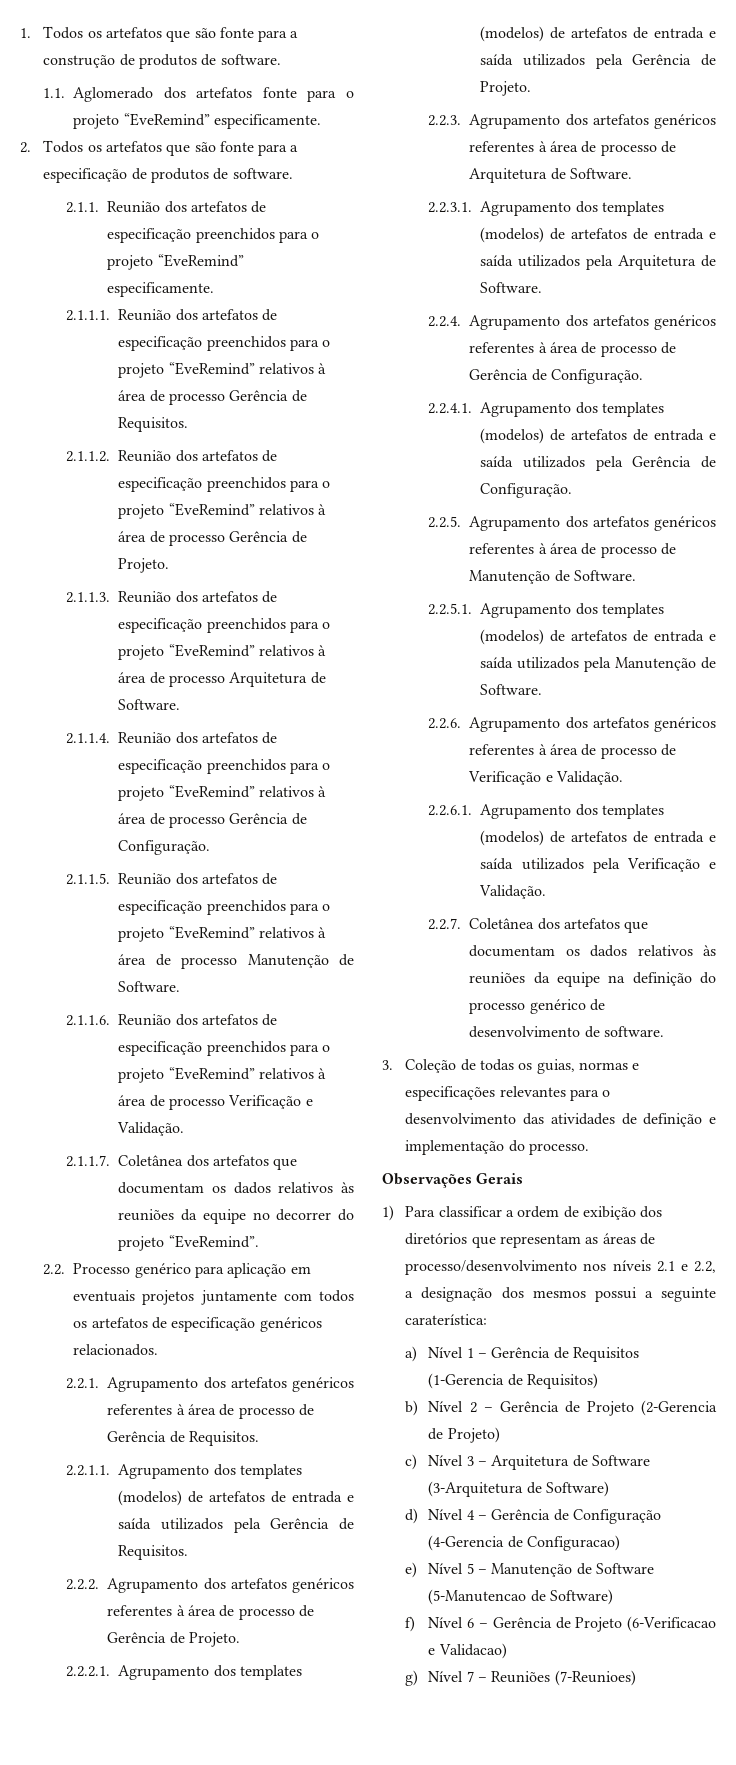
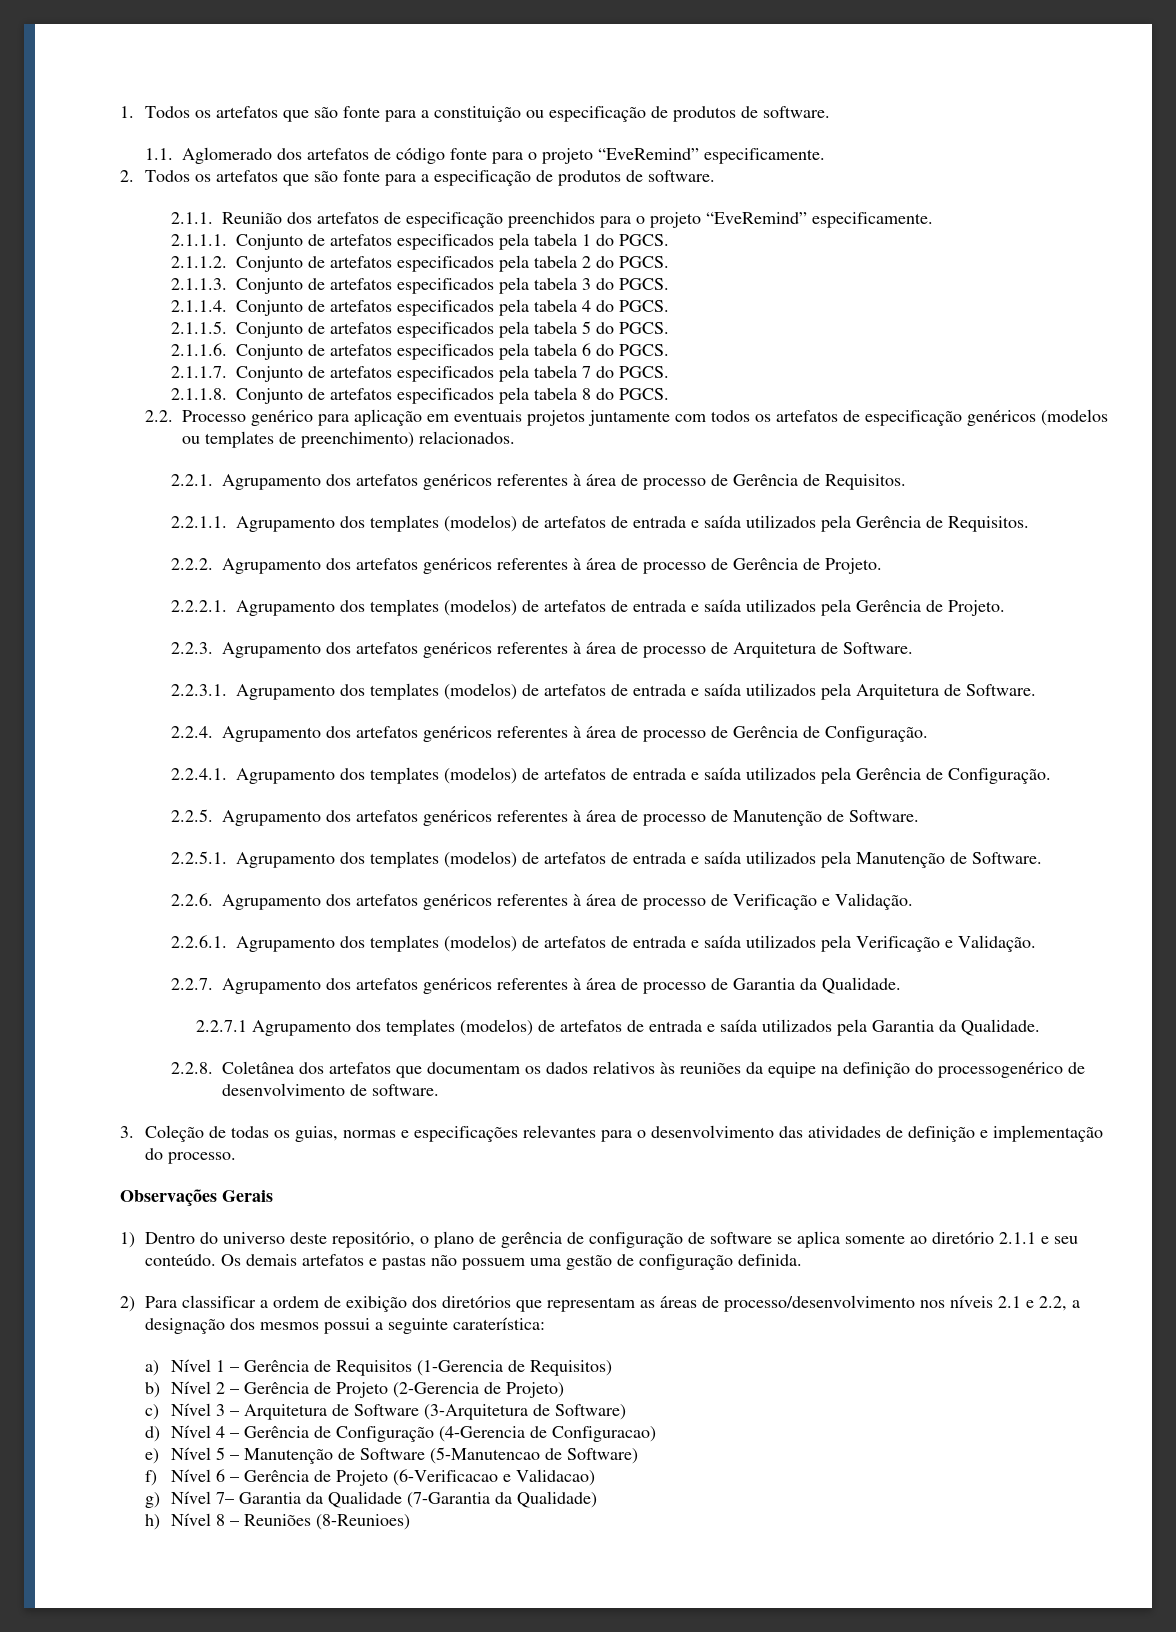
[43,55,116,68] construção -> [434,106,647,122] constituição ou especificação
(253, 92) none -> [374,148,446,164] de código
[118,309,278,321] [118,336,331,351] [118,362,327,378] [118,390,307,405] [118,417,189,432] [66,450,278,462] [118,477,331,492] [118,503,327,519] [118,531,307,546] [118,558,170,573] [66,591,278,603] [118,618,331,633] [118,644,327,660] [118,672,326,687] [118,699,181,710] [66,732,278,744] [118,759,331,774] [118,785,327,801] [118,813,307,828] [118,840,211,855] [66,873,278,885] [118,900,331,915] [118,926,327,942] [118,954,354,969] [118,981,181,992] [66,1014,278,1026] [118,1041,331,1056] [118,1067,327,1083] [118,1095,313,1110] [117,1122,185,1136] [66,1155,298,1170] [118,1182,354,1194] [118,1209,354,1224] [118,1235,259,1251] Reunião dos artefatos de especificação preenchidos para o projeto “EveRemind” relativos à área de processo Gerência de Requisitos. // 2.1.1.2. Reunião dos artefatos de especificação preenchidos para o projeto “EveRemind” relativos à área de processo Gerência de Projeto. // 2.1.1.3. Reunião dos artefatos de especificação preenchidos para o projeto “EveRemind” relativos à área de processo Arquitetura de Software. // 2.1.1.4. Reunião dos artefatos de especificação preenchidos para o projeto “EveRemind” relativos à área de processo Gerência de Configuração. // 2.1.1.5. Reunião dos artefatos de especificação preenchidos para o projeto “EveRemind” relativos à área de processo Manutenção de Software. // 2.1.1.6. Reunião dos artefatos de especificação preenchidos para o projeto “EveRemind” relativos à área de processo Verificação e Validação. // 2.1.1.7. Coletânea dos artefatos que documentam os dados relativos às reuniões da equipe no decorrer do projeto “EveRemind”. -> [235,233,669,250] [170,255,669,272] [170,277,669,294] [170,299,669,316] [170,321,669,338] [170,343,669,360] [170,365,669,382] [170,387,669,404] Conjunto de artefatos especificados pela tabela 1 do PGCS. // 2.1.1.2. Conjunto de artefatos especificados pela tabela 2 do PGCS. // 2.1.1.3. Conjunto de artefatos especificados pela tabela 3 do PGCS. // 2.1.1.4. Conjunto de artefatos especificados pela tabela 4 do PGCS. // 2.1.1.5. Conjunto de artefatos especificados pela tabela 5 do PGCS. // 2.1.1.6. Conjunto de artefatos especificados pela tabela 6 do PGCS. // 2.1.1.7. Conjunto de artefatos especificados pela tabela 7 do PGCS. // 2.1.1.8. Conjunto de artefatos especificados pela tabela 8 do PGCS.
(322, 1324) none -> [1041,409,1109,426] [182,431,415,448] (modelos ou templates de preenchimento)
(462, 924) none -> [221,977,901,994] [195,1019,1040,1036] [170,1062,213,1074] Agrupamento dos artefatos genéricos referentes à área de processo de Garantia da Qualidade. // 2.2.7.1 Agrupamento dos templates (modelos) de artefatos de entrada e saída utilizados pela Garantia da Qualidade. // 2.2.8.
[469,999,586,1014] processo genérico -> [937,1062,1063,1078] processogenérico
(394, 1213) none -> [145,1231,1079,1248] [145,1254,803,1270] [120,1296,135,1312] Dentro do universo deste repositório, o plano de gerência de configuração de software se aplica somente ao diretório 2.1.1 e seu conteúdo. Os demais artefatos e pastas não possuem uma gestão de configuração definida. // 2)
[466,1671,474,1682] 7 -> [215,1491,597,1508] [145,1513,225,1530] 7– Garantia da Qualidade (7-Garantia da Qualidade) // h) Nível 8
[554,1670,636,1686] (7-Reunioes) -> [315,1514,410,1530] (8-Reunioes)

